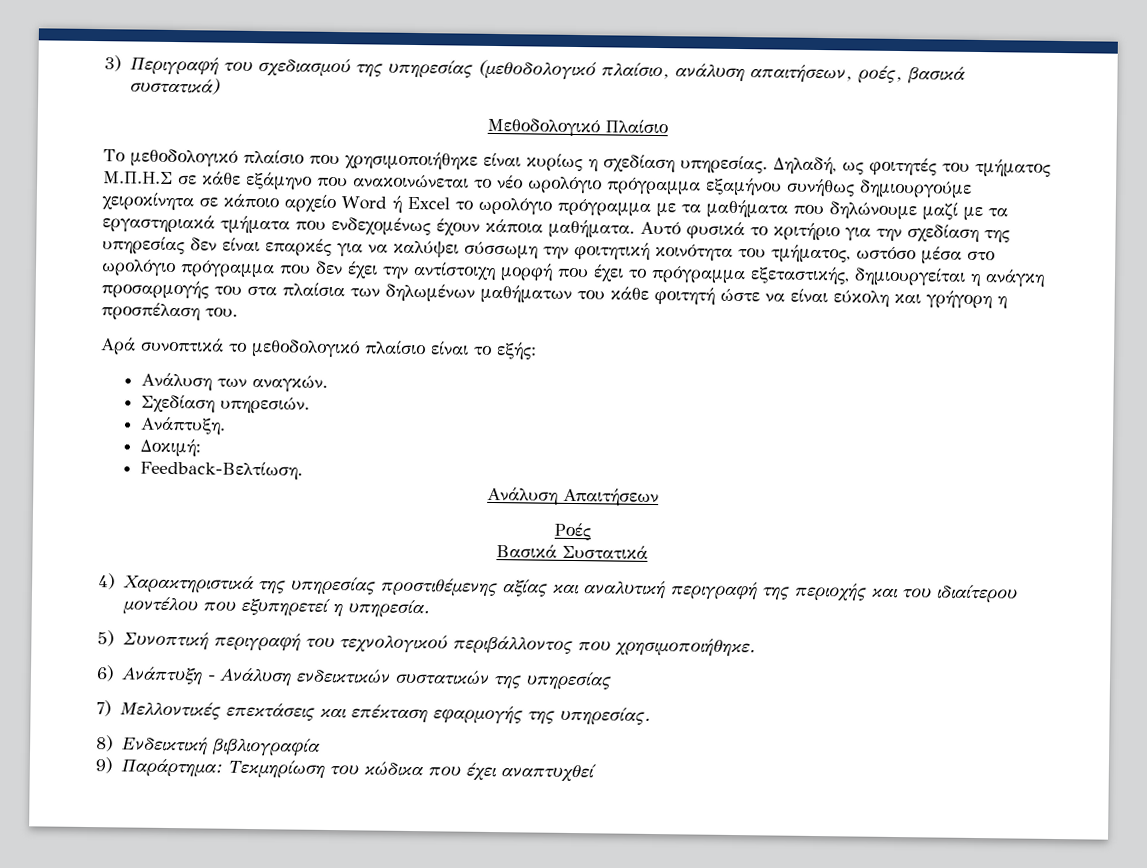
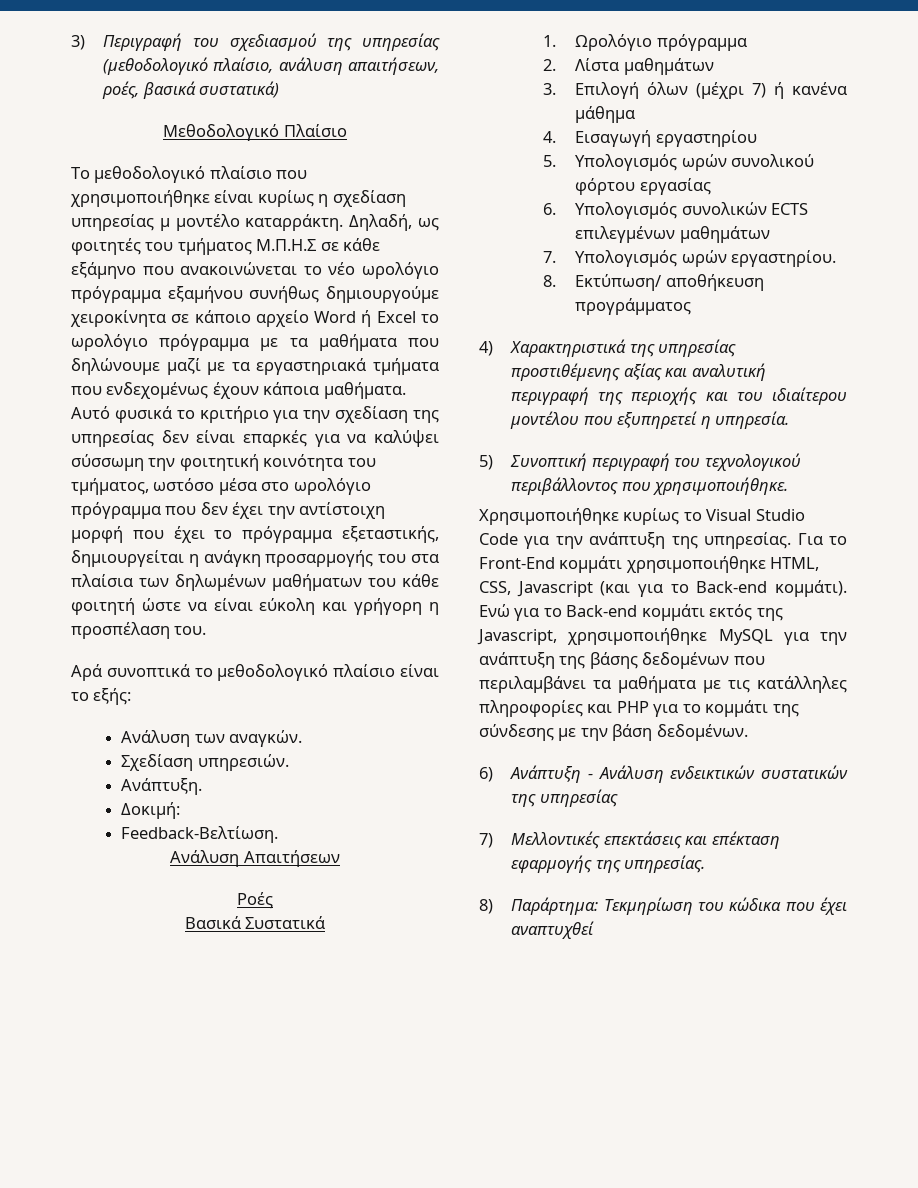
[679,155,768,174] υπηρεσίας. -> [71,214,344,231] υπηρεσίας μ μοντέλο καταρράκτη.
(648, 551) none -> [543,34,747,51] [543,58,714,75] [543,82,847,99] [575,106,636,123] [543,130,757,147] [543,154,815,171] [575,178,711,195] [543,202,809,219] [575,226,770,243] [543,250,837,267] [543,274,764,291] [575,298,692,315] // 1. Ωρολόγιο πρόγραμμα // 2. Λίστα μαθημάτων // 3. Επιλογή όλων (μέχρι 7) ή κανένα μάθημα // 4. Εισαγωγή εργαστηρίου // 5. Υπολογισμός ωρών συνολικού φόρτου εργασίας // 6. Υπολογισμός συνολικών ECTS επιλεγμένων μαθημάτων // 7. Υπολογισμός ωρών εργαστηρίου. // 8. Εκτύπωση/ αποθήκευση προγράμματος
(756, 647) none -> [479,508,805,525] [479,532,847,549] [479,556,820,573] [479,580,847,597] [479,604,783,621] [477,628,847,645] [479,652,765,669] [479,676,847,693] [479,700,799,717] [479,724,748,741] // Χρησιμοποιήθηκε κυρίως το Visual Studio Code για την ανάπτυξη της υπηρεσίας. Για το Front-End κομμάτι χρησιμοποιήθηκε HTML, CSS, Javascript (και για το Back-end κομμάτι). Ενώ για το Back-end κομμάτι εκτός της Javascript, χρησιμοποιήθηκε MySQL για την ανάπτυξη της βάσης δεδομένων που περιλαμβάνει τα μαθήματα με τις κατάλληλες πληροφορίες και PHP για το κομμάτι της σύνδεσης με την βάση δεδομένων.
[121,736,321,757] [95,757,113,774] Ενδεικτική βιβλιογραφία // 9) -> (493, 906) none

